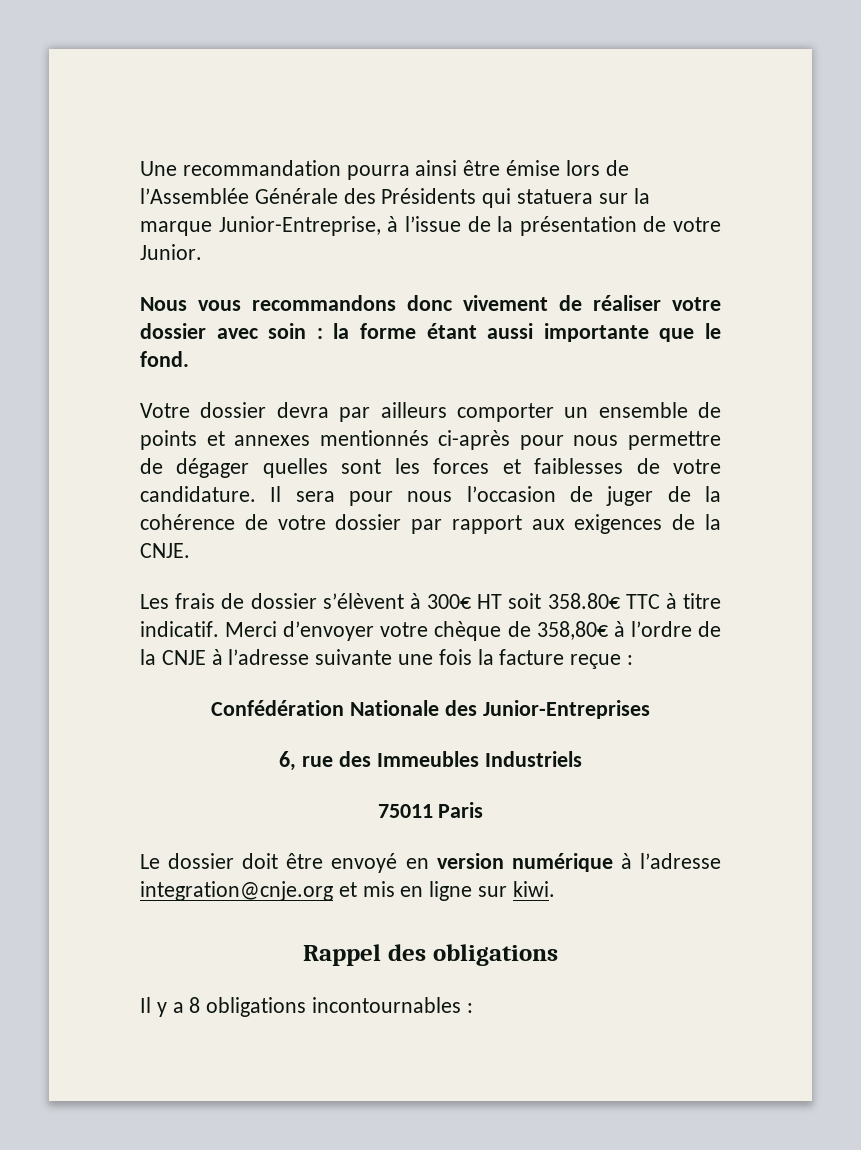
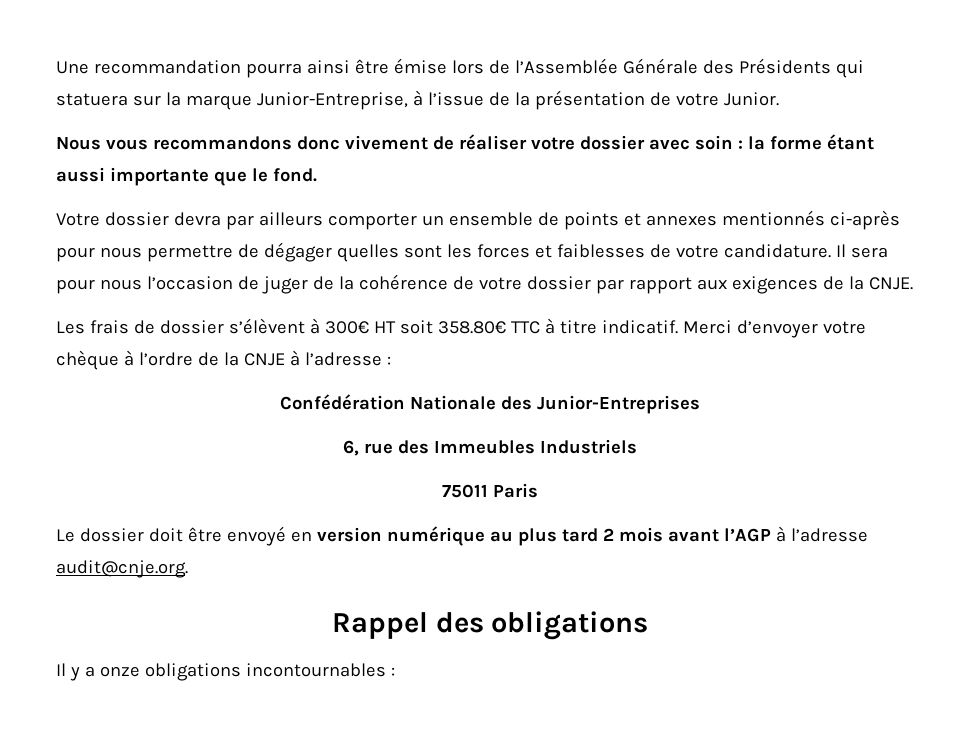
[507,621,608,640] de 358,80€ -> (119, 360) none
[315,649,622,669] suivante une fois la facture reçue -> (382, 359) none
[620,853,721,869] [140,881,555,901] à l’adresse integration@cnje.org et mis en ligne sur kiwi. -> [489,526,868,546] [56,560,188,578] au plus tard 2 mois avant l’AGP à l’adresse audit@cnje.org.
[189,997,201,1013] 8 -> [99,666,140,677] onze

